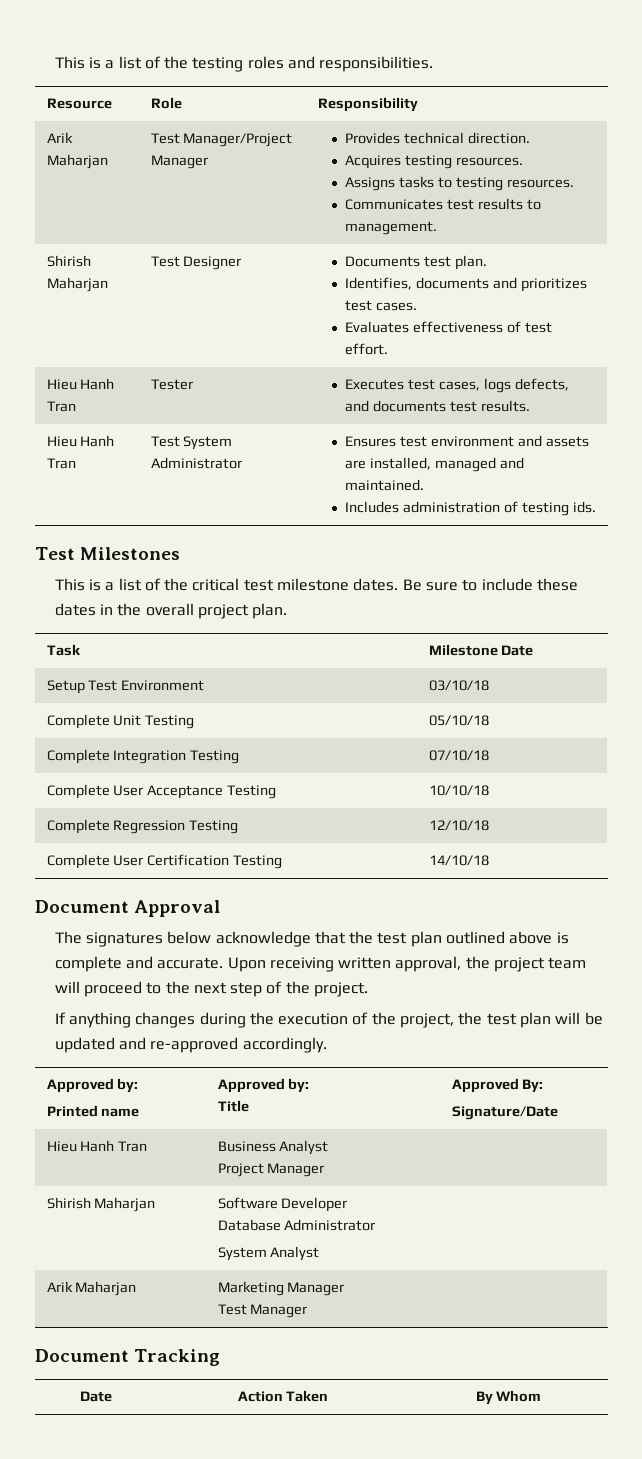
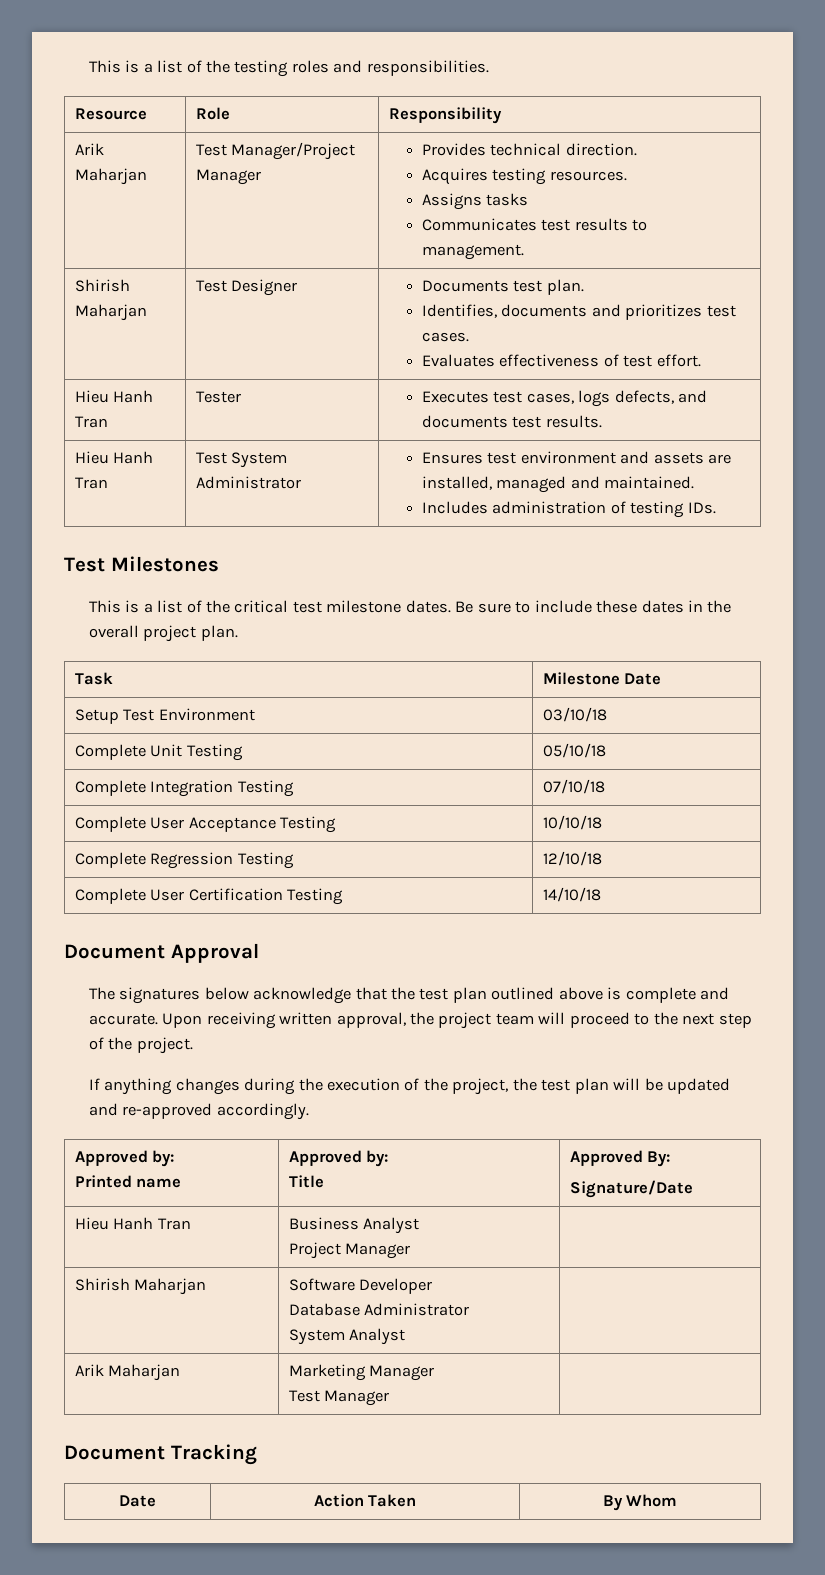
[438,177,574,191] to testing resources. -> (529, 199) none
[572,501,596,513] ids. -> [687,502,716,514] IDs.

